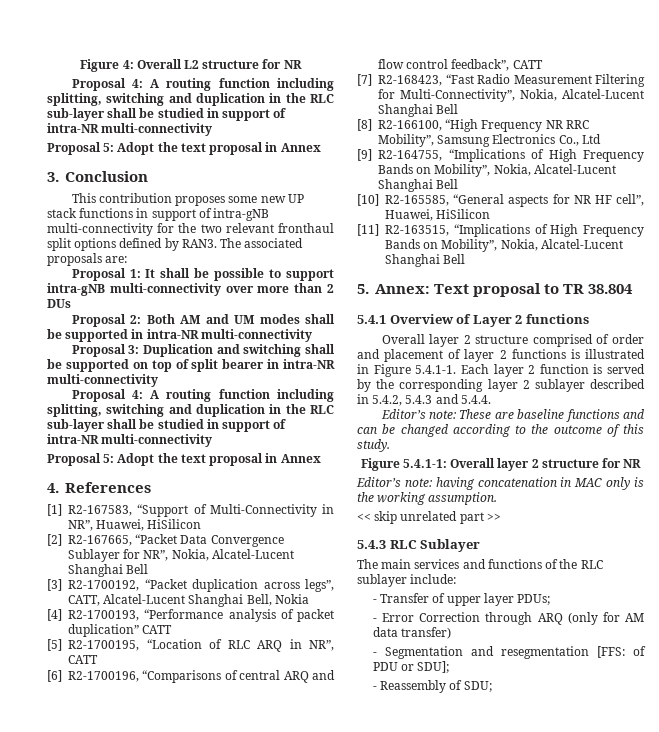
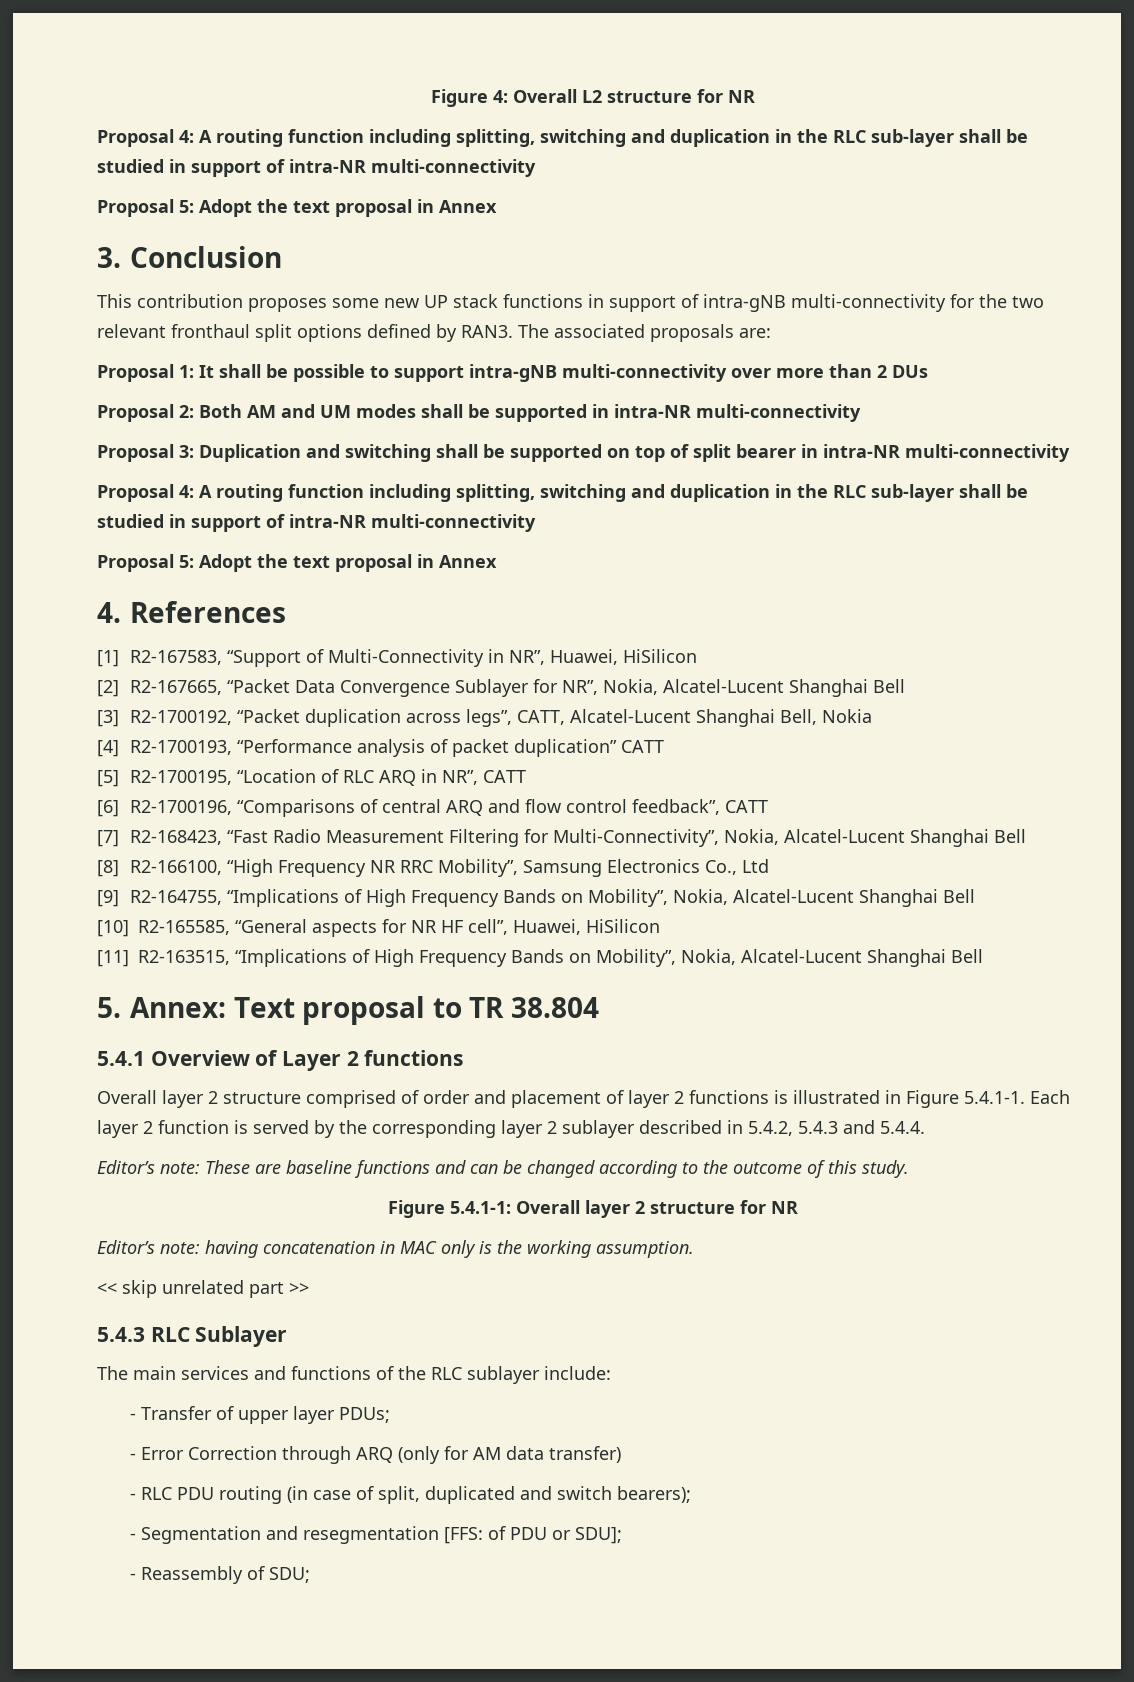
(452, 633) none -> [130,1486,692,1504] // - RLC PDU routing (in case of split, duplicated and switch bearers);

